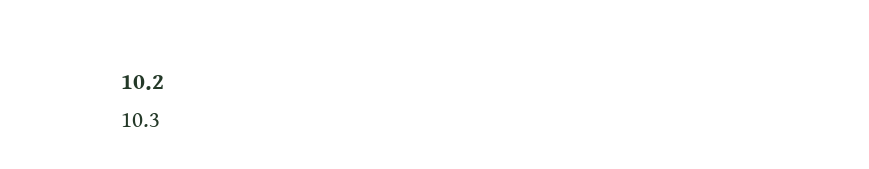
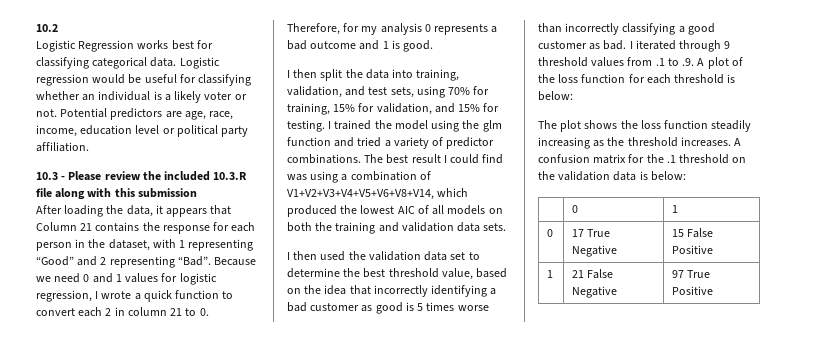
[121,113,160,127] 10.3 -> [36,40,213,52] [36,57,220,69] [36,74,252,86] [36,91,247,103] [36,108,234,120] [36,125,249,137] [36,142,89,152] [36,171,248,181] [36,188,197,200] [36,205,232,217] [36,222,256,234] [36,239,254,251] [36,256,257,268] [36,273,217,285] [36,290,234,302] [36,307,209,317] [287,23,498,35] [287,40,434,52] [287,69,460,81] [287,86,490,98] [287,103,500,115] [287,120,502,132] [287,137,495,149] [287,154,504,164] [287,171,431,183] [287,188,469,200] [287,205,503,217] [287,222,507,234] [287,251,480,261] [287,268,508,280] [287,285,497,297] [287,302,489,314] [538,23,715,35] [538,40,731,52] [538,57,743,69] [538,74,736,84] [538,91,573,101] [538,120,752,132] [538,137,742,149] [538,154,747,164] [538,171,686,181] [572,205,579,213] [672,205,679,213] [547,229,554,237] [572,229,611,237] [572,245,618,257] [672,228,714,238] [672,245,714,254] [547,270,554,278] [572,269,614,279] [572,286,618,298] [672,270,711,278] [672,286,714,295] Logistic Regression works best for classifying categorical data. Logistic regression would be useful for classifying whether an individual is a likely voter or not. Potential predictors are age, race, income, education level or political party affiliation. // 10.3 - Please review the included 10.3.R file along with this submission // After loading the data, it appears that Column 21 contains the response for each person in the dataset, with 1 representing “Good” and 2 representing “Bad”. Because we need 0 and 1 values for logistic regression, I wrote a quick function to convert each 2 in column 21 to 0. Therefore, for my analysis 0 represents a bad outcome and 1 is good. // I then split the data into training, validation, and test sets, using 70% for training, 15% for validation, and 15% for testing. I trained the model using the glm function and tried a variety of predictor combinations. The best result I could find was using a combination of V1+V2+V3+V4+V5+V6+V8+V14, which produced the lowest AIC of all models on both the training and validation data sets. // I then used the validation data set to determine the best threshold value, based on the idea that incorrectly identifying a bad customer as good is 5 times worse than incorrectly classifying a good customer as bad. I iterated through 9 threshold values from .1 to .9. A plot of the loss function for each threshold is below: // The plot shows the loss function steadily increasing as the threshold increases. A confusion matrix for the .1 threshold on the validation data is below: // | 0 | 1 // 0 | 17 True Negative | 15 False Positive // 1 | 21 False Negative | 97 True Positive

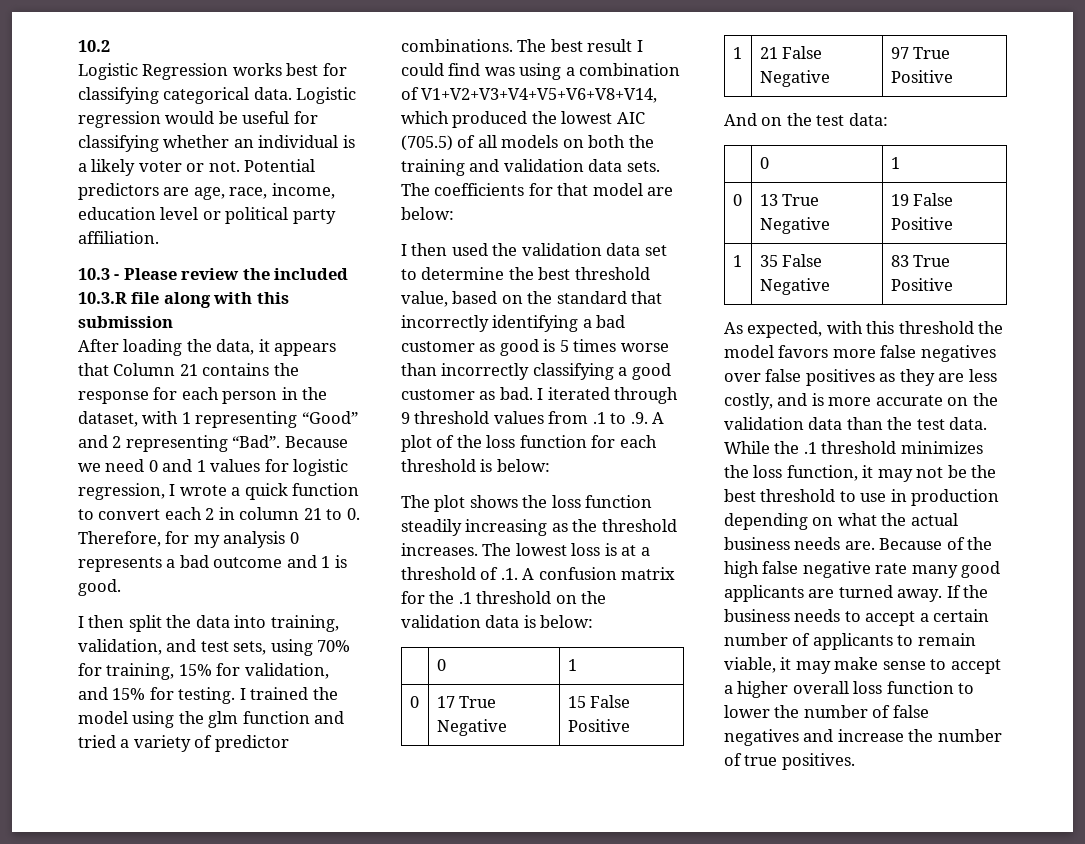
(415, 210) none -> [401,135,453,151] (705.5)
(507, 227) none -> [401,183,674,196] [401,207,454,220] The coefficients for that model are below:
[324,285,347,295] idea -> [556,291,627,304] standard
(731, 142) none -> [482,543,650,556] [401,567,518,580] The lowest loss is at a threshold of .1.
(714, 290) none -> [724,113,888,126] [759,157,769,169] [890,157,900,169] [732,194,742,206] [759,194,820,206] [759,217,830,234] [890,193,954,206] [890,217,953,230] [732,255,742,267] [759,254,823,267] [759,278,830,295] [890,255,951,267] [890,278,953,291] [724,321,1004,338] [724,345,996,362] [724,369,997,386] [724,393,998,410] [724,417,988,430] [724,441,983,454] [724,465,997,482] [724,489,1000,506] [724,513,958,530] [724,537,993,550] [724,561,1001,578] [724,585,989,602] [724,609,990,626] [724,633,976,650] [724,657,1001,674] [724,681,975,698] [724,705,929,718] [724,729,1002,746] [724,753,855,770] // And on the test data: // | 0 | 1 // 0 | 13 True Negative | 19 False Positive // 1 | 35 False Negative | 83 True Positive // As expected, with this threshold the model favors more false negatives over false positives as they are less costly, and is more accurate on the validation data than the test data. While the .1 threshold minimizes the loss function, it may not be the best threshold to use in production depending on what the actual business needs are. Because of the high false negative rate many good applicants are turned away. If the business needs to accept a certain number of applicants to remain viable, it may make sense to accept a higher overall loss function to lower the number of false negatives and increase the number of true positives.

